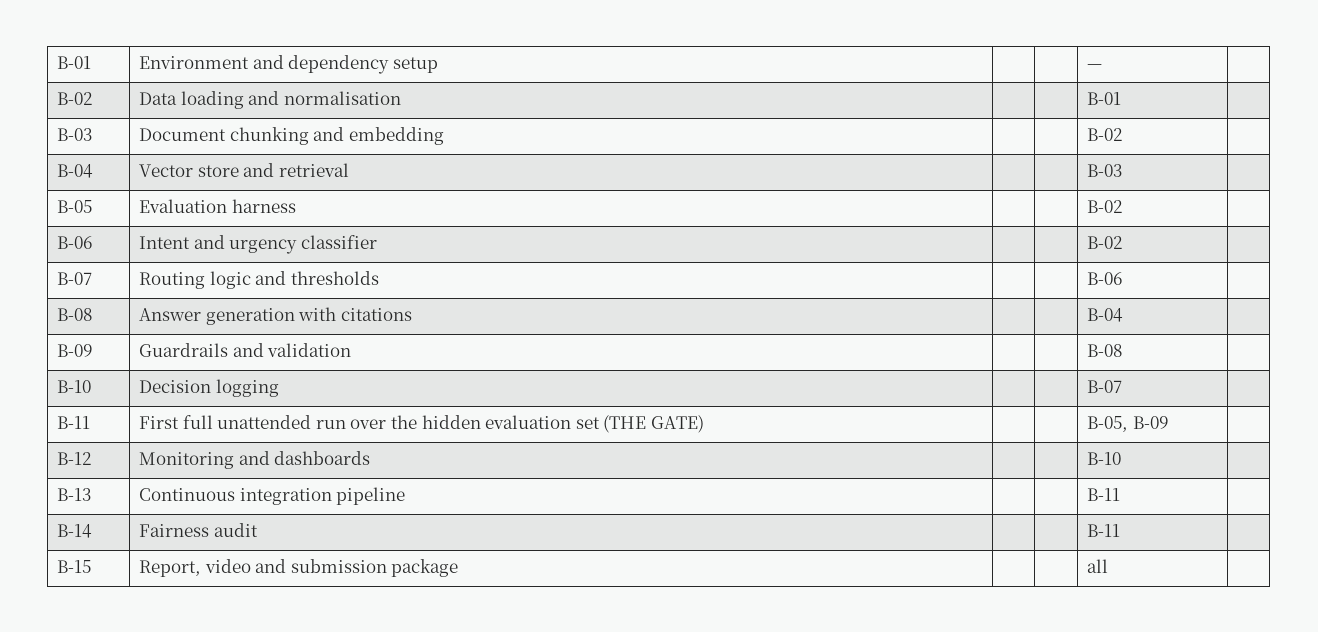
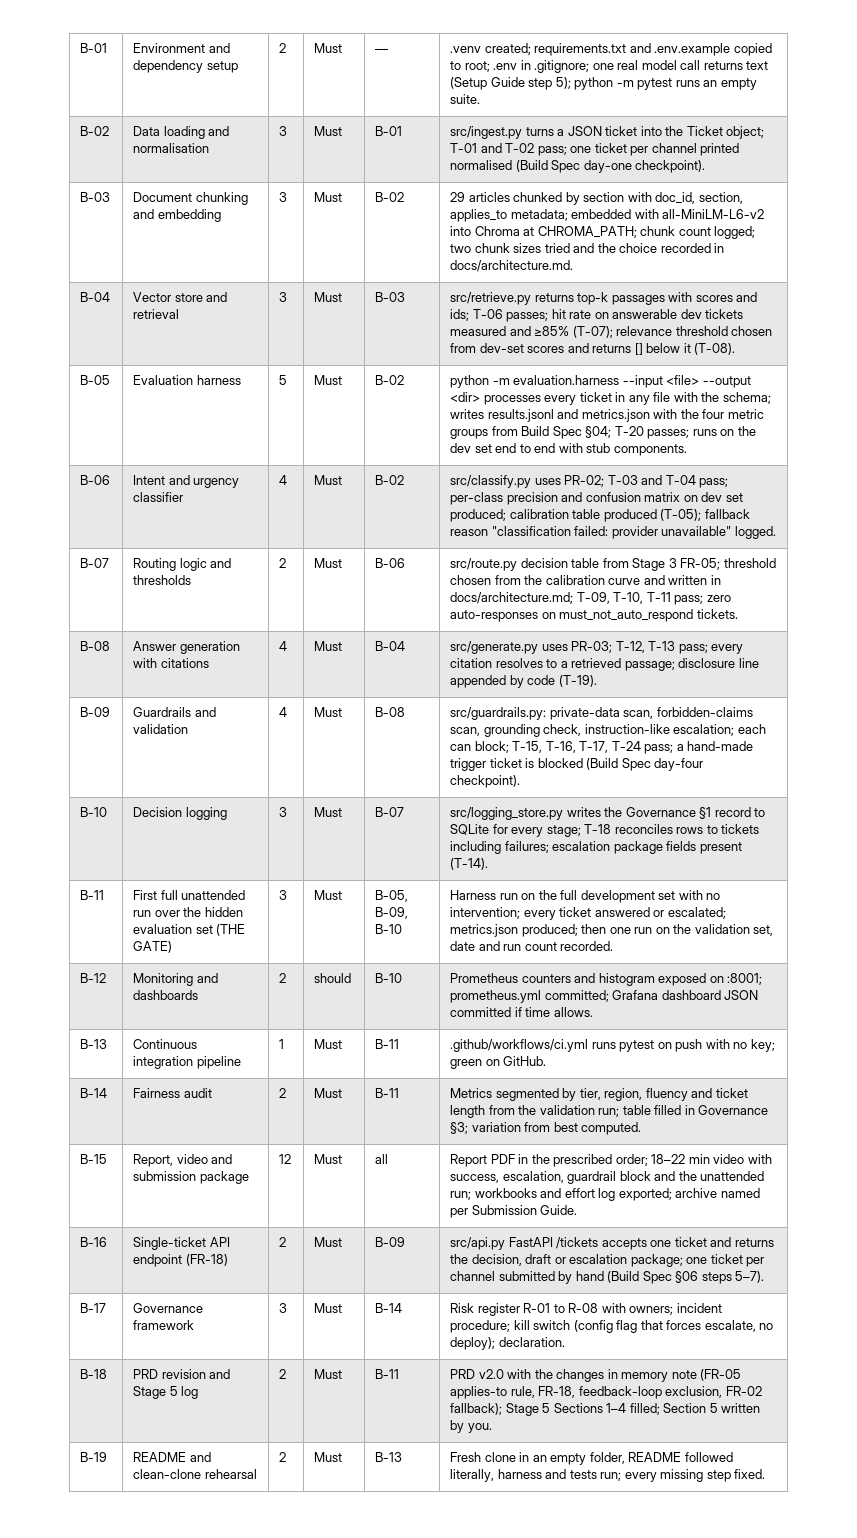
(438, 65) | -> [279,43,287,53] [314,43,343,53] 2 | Must
(1103, 66) none -> [450,43,772,56] [450,60,769,73] [450,77,757,90] [450,94,481,104] .venv created; requirements.txt and .env.example copied to root; .env in .gitignore; one real model call returns text (Setup Guide step 5); python -m pytest runs an empty suite.
[1087,92,1122,105] | | B-01 | -> [279,126,288,136] [314,126,343,136] [375,126,403,136] [450,126,765,139] [450,143,740,156] [450,160,706,173] 3 | Must | B-01 | src/ingest.py turns a JSON ticket into the Ticket object; T-01 and T-02 pass; one ticket per channel printed normalised (Build Spec day-one checkpoint).
[1087,128,1123,141] | | B-02 | -> [279,192,288,202] [314,192,343,202] [375,192,405,202] [450,192,743,205] [450,209,765,222] [450,226,756,239] [450,243,725,253] [450,260,574,272] 3 | Must | B-02 | 29 articles chunked by section with doc_id, section, applies_to metadata; embedded with all-MiniLM-L6-v2 into Chroma at CHROMA_PATH; chunk count logged; two chunk sizes tried and the choice recorded in docs/architecture.md.
[1087,164,1123,177] | | B-03 | -> [279,292,288,302] [314,292,343,302] [375,292,406,302] [450,292,758,305] [450,309,744,322] [450,326,773,338] [450,343,736,355] 3 | Must | B-03 | src/retrieve.py returns top-k passages with scores and ids; T-06 passes; hit rate on answerable dev tickets measured and ≥85% (T-07); relevance threshold chosen from dev-set scores and returns [] below it (T-08).
[1087,200,1123,213] | | B-02 | -> [279,375,288,385] [314,375,343,385] [375,375,405,385] [450,375,751,388] [450,392,771,405] [450,409,764,422] [450,426,756,439] [450,443,687,456] 5 | Must | B-02 | python -m evaluation.harness --input <file> --output <dir> processes every ticket in any file with the schema; writes results.jsonl and metrics.json with the four metric groups from Build Spec §04; T-20 passes; runs on the dev set end to end with stub components.
[1087,236,1123,249] | | B-02 | -> [279,475,288,485] [314,475,343,485] [375,475,405,485] [450,475,729,488] [450,492,743,505] [450,509,750,522] [450,526,776,539] 4 | Must | B-02 | src/classify.py uses PR-02; T-03 and T-04 pass; per-class precision and confusion matrix on dev set produced; calibration table produced (T-05); fallback reason "classification failed: provider unavailable" logged.
[1087,272,1123,285] | | B-06 | -> [279,558,287,568] [314,558,343,568] [375,558,406,568] [450,558,776,571] [450,575,721,585] [450,592,731,605] [450,609,738,622] 2 | Must | B-06 | src/route.py decision table from Stage 3 FR-05; threshold chosen from the calibration curve and written in docs/architecture.md; T-09, T-10, T-11 pass; zero auto-responses on must_not_auto_respond tickets.
[1087,308,1124,322] | | B-04 | -> [279,641,288,651] [314,641,343,651] [375,641,406,651] [450,641,744,654] [450,658,759,671] [450,675,597,688] 4 | Must | B-04 | src/generate.py uses PR-03; T-12, T-13 pass; every citation resolves to a retrieved passage; disclosure line appended by code (T-19).
[1087,344,1123,357] | | B-08 | -> [279,707,288,717] [314,707,343,717] [375,707,406,717] [450,707,753,720] [450,724,766,737] [450,741,754,754] [450,758,704,771] [450,775,521,788] 4 | Must | B-08 | src/guardrails.py: private-data scan, forbidden-claims scan, grounding check, instruction-like escalation; each can block; T-15, T-16, T-17, T-24 pass; a hand-made trigger ticket is blocked (Build Spec day-four checkpoint).
[1087,380,1123,393] | | B-07 | -> [279,807,288,817] [314,807,343,817] [375,807,405,817] [450,807,766,820] [450,824,760,837] [450,841,742,854] [450,858,489,870] 3 | Must | B-07 | src/logging_store.py writes the Governance §1 record to SQLite for every stage; T-18 reconciles rows to tickets including failures; escalation package fields present (T-14).
(704, 424) | -> [279,890,288,900] [314,890,343,900] 3 | Must
[1132,416,1169,429] B-09 | -> [375,907,409,919] [375,924,403,934] [450,890,721,903] [450,907,726,920] [450,924,774,937] [450,941,614,951] B-09, B-10 | Harness run on the full development set with no intervention; every ticket answered or escalated; metrics.json produced; then one run on the validation set, date and run count recorded.
[1087,452,1122,465] | | B-10 | -> [279,973,287,983] [314,973,352,983] [375,973,403,983] [450,973,763,986] [450,990,759,1003] [450,1007,593,1017] 2 | should | B-10 | Prometheus counters and histogram exposed on :8001; prometheus.yml committed; Grafana dashboard JSON committed if time allows.
[1087,488,1121,501] | | B-11 | -> [279,1039,285,1049] [314,1039,343,1049] [375,1039,400,1049] [450,1039,775,1052] [450,1056,547,1069] 1 | Must | B-11 | .github/workflows/ci.yml runs pytest on push with no key; green on GitHub.
[1087,524,1121,537] | | B-11 | -> [279,1088,287,1098] [314,1088,343,1098] [375,1088,400,1098] [450,1088,748,1101] [450,1105,769,1118] [450,1122,642,1135] 2 | Must | B-11 | Metrics segmented by tier, region, fluency and ticket length from the validation run; table filled in Governance §3; variation from best computed.
(459, 568) | -> [279,1154,292,1164] [314,1154,343,1164] 12 | Must
(1109, 566) none -> [450,1154,772,1167] [450,1171,765,1184] [450,1188,760,1201] [450,1205,578,1218] [80,1237,108,1247] [133,1237,230,1250] [133,1254,228,1267] [279,1237,287,1247] [314,1237,343,1247] [375,1237,406,1247] [450,1237,774,1250] [450,1254,765,1267] [450,1271,765,1284] [80,1303,107,1313] [133,1303,204,1313] [133,1320,195,1330] [279,1303,288,1313] [314,1303,343,1313] [375,1303,403,1313] [450,1303,722,1316] [450,1320,774,1333] [450,1337,565,1350] [80,1369,108,1379] [133,1369,231,1379] [133,1386,199,1399] [279,1369,287,1379] [314,1369,343,1379] [375,1369,400,1379] [450,1369,742,1382] [450,1386,762,1399] [450,1403,761,1416] [450,1420,492,1433] [80,1452,108,1462] [133,1452,211,1462] [133,1469,257,1479] [279,1452,287,1462] [314,1452,343,1462] [375,1452,403,1462] [450,1452,733,1465] [450,1469,766,1482] Report PDF in the prescribed order; 18–22 min video with success, escalation, guardrail block and the unattended run; workbooks and effort log exported; archive named per Submission Guide. // B-16 | Single-ticket API endpoint (FR-18) | 2 | Must | B-09 | src/api.py FastAPI /tickets accepts one ticket and returns the decision, draft or escalation package; one ticket per channel submitted by hand (Build Spec §06 steps 5–7). // B-17 | Governance framework | 3 | Must | B-14 | Risk register R-01 to R-08 with owners; incident procedure; kill switch (config flag that forces escalate, no deploy); declaration. // B-18 | PRD revision and Stage 5 log | 2 | Must | B-11 | PRD v2.0 with the changes in memory note (FR-05 applies-to rule, FR-18, feedback-loop exclusion, FR-02 fallback); Stage 5 Sections 1–4 filled; Section 5 written by you. // B-19 | README and clean-clone rehearsal | 2 | Must | B-13 | Fresh clone in an empty folder, README followed literally, harness and tests run; every missing step fixed.

